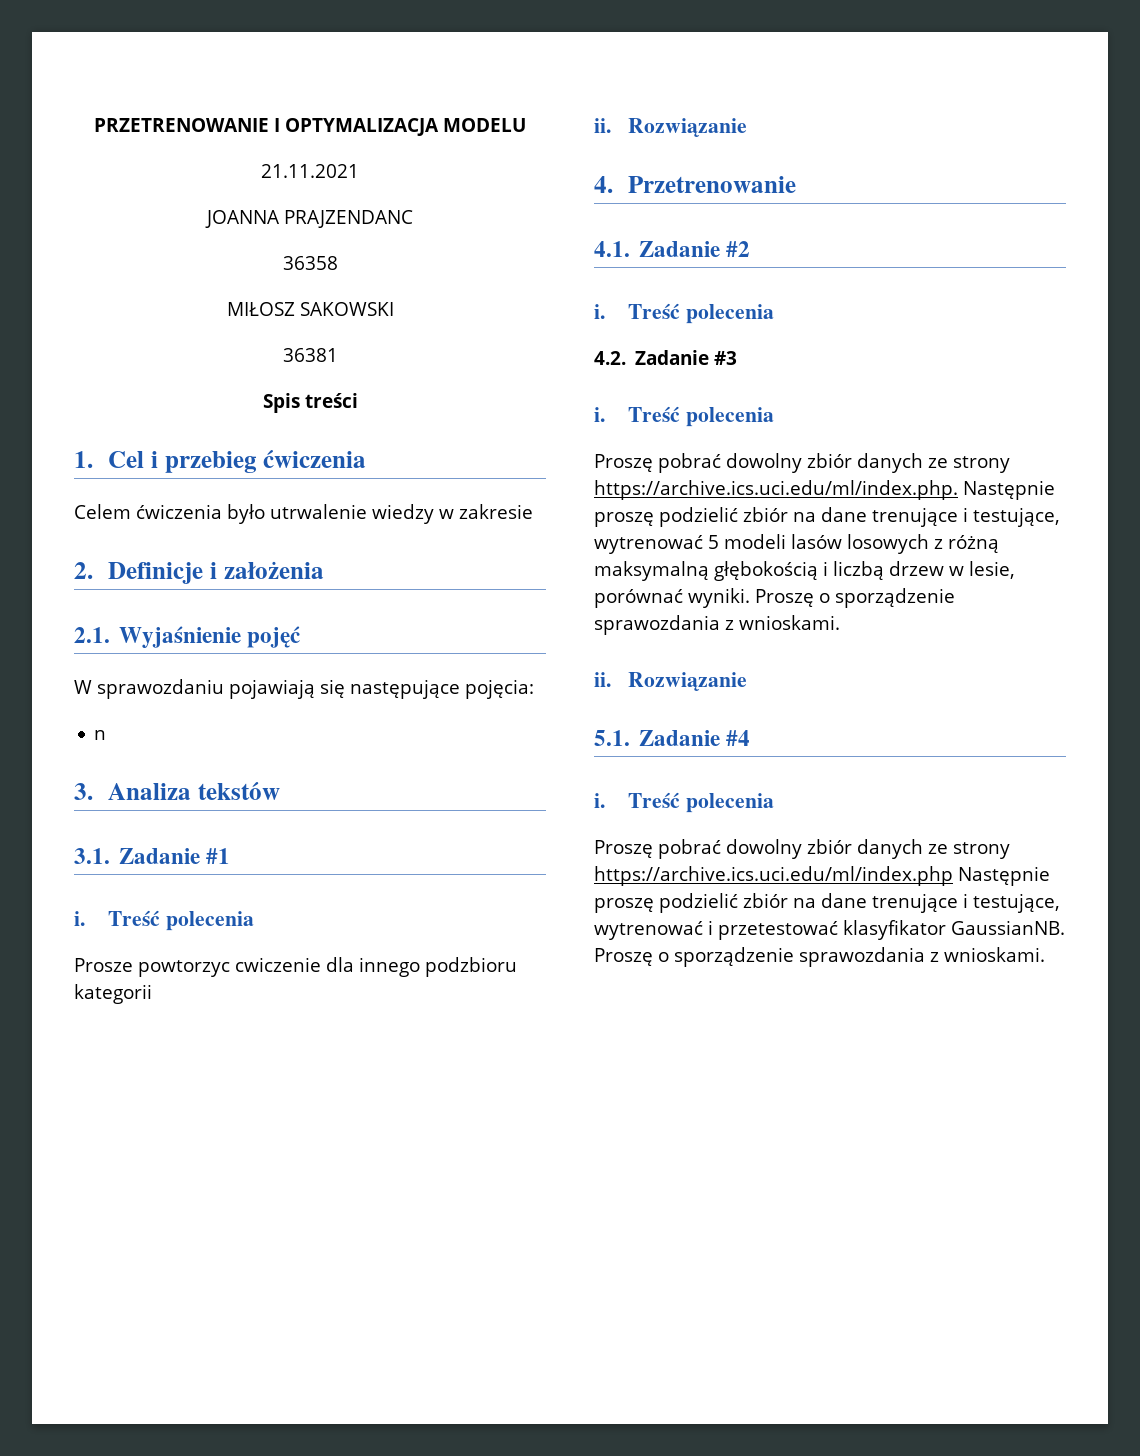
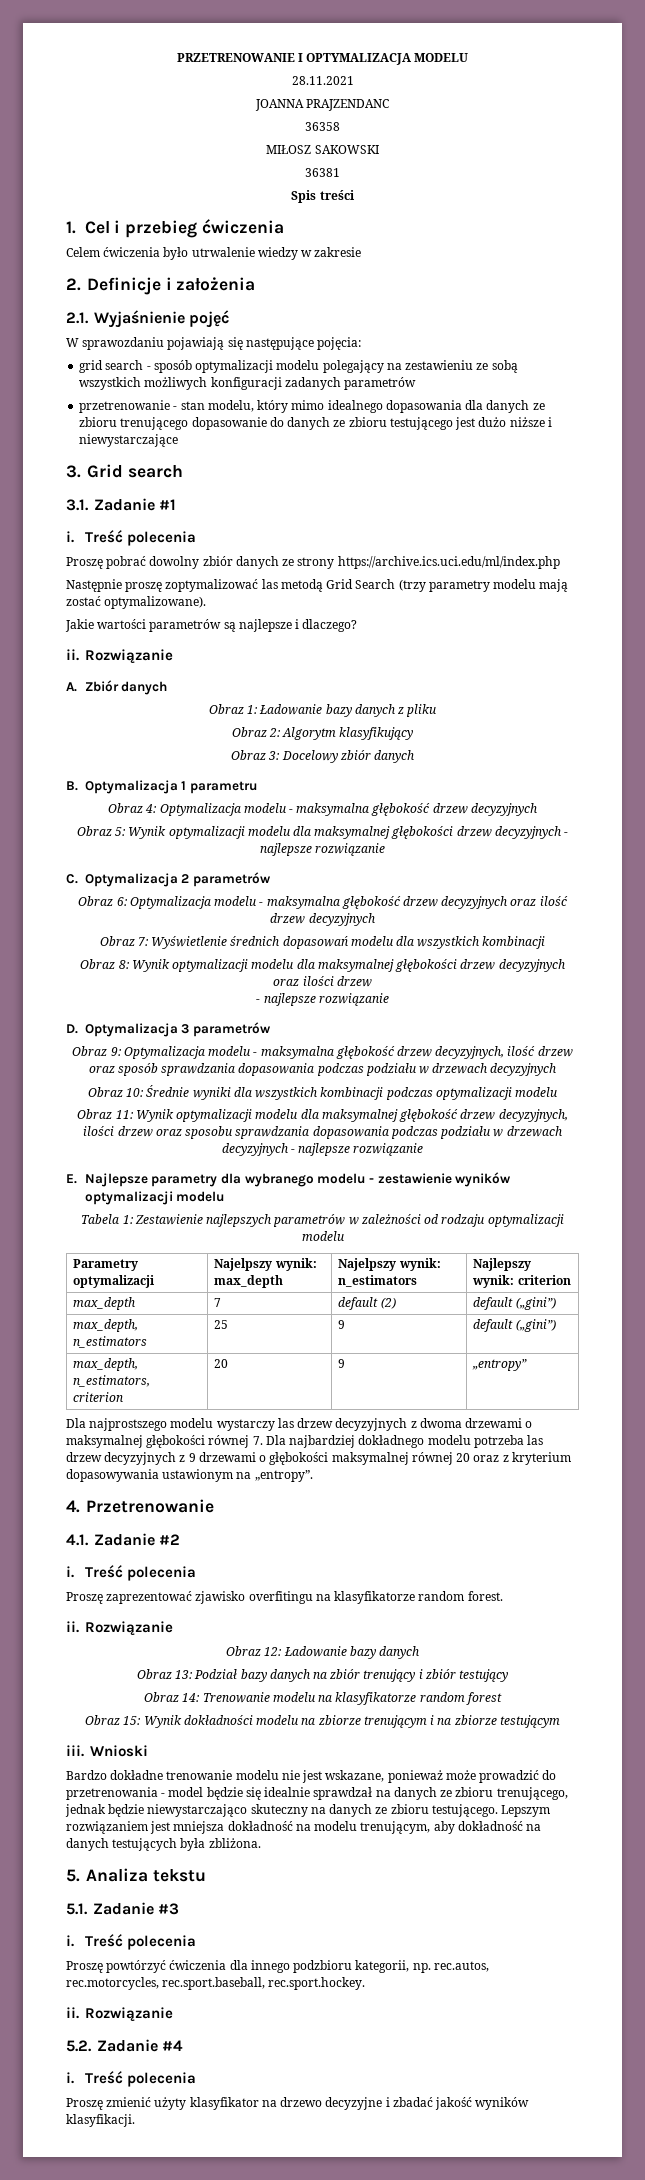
[261,164,359,178] 21.11.2021 -> [291,76,354,85] 28.11.2021
[94,730,107,740] n -> [79,360,518,373] [79,377,417,390] [79,400,545,413] [79,417,552,430] [79,434,179,447] grid search - sposób optymalizacji modelu polegający na zestawieniu ze sobą wszystkich możliwych konfiguracji zadanych parametrów // przetrenowanie - stan modelu, który mimo idealnego dopasowania dla danych ze zbioru trenującego dopasowanie do danych ze zbioru testującego jest dużo niższe i niewystarczające
[108,782,280,800] Analiza tekstów -> [87,464,183,478] Grid search
[74,957,517,977] [74,984,152,1004] [594,118,748,137] Prosze powtorzyc cwiczenie dla innego podzbioru kategorii // ii. Rozwiązanie -> [66,556,560,569] [66,579,569,592] [66,596,207,609] [65,619,358,632] [66,649,173,663] [66,680,168,695] [208,704,437,717] [231,727,414,740] [231,750,414,763] [66,780,258,794] [108,803,537,816] [76,826,569,839] [259,843,386,856] [66,872,272,887] [78,896,568,909] [270,913,375,926] [99,936,546,949] [80,959,565,972] [273,976,372,987] [256,993,389,1006] [66,1022,272,1037] [72,1046,573,1059] [88,1063,557,1076] [87,1085,558,1100] [77,1109,568,1122] [83,1126,562,1139] [221,1143,424,1156] [66,1172,512,1187] [84,1191,225,1205] [81,1214,564,1227] [301,1231,344,1241] [73,1259,139,1271] [73,1275,156,1288] [214,1258,317,1271] [214,1275,284,1288] [338,1258,441,1271] [338,1275,418,1287] [473,1258,532,1271] [472,1275,571,1288] [73,1297,136,1310] [214,1298,222,1307] [338,1297,396,1310] [473,1297,556,1310] [73,1319,139,1332] [73,1336,148,1348] [214,1320,229,1329] [338,1320,346,1329] [473,1319,556,1332] [73,1358,139,1371] [73,1375,151,1387] [73,1392,124,1402] [214,1359,229,1368] [338,1359,346,1368] [472,1359,528,1371] [66,1418,533,1431] [66,1435,544,1448] [66,1452,571,1465] [66,1469,313,1482] Proszę pobrać dowolny zbiór danych ze strony https://archive.ics.uci.edu/ml/index.php // Następnie proszę zoptymalizować las metodą Grid Search (trzy parametry modelu mają zostać optymalizowane). // Jakie wartości parametrów są najlepsze i dlaczego? // ii. Rozwiązanie // A. Zbiór danych // Obraz 1: Ładowanie bazy danych z pliku // Obraz 2: Algorytm klasyfikujący // Obraz 3: Docelowy zbiór danych // B. Optymalizacja 1 parametru // Obraz 4: Optymalizacja modelu - maksymalna głębokość drzew decyzyjnych // Obraz 5: Wynik optymalizacji modelu dla maksymalnej głębokości drzew decyzyjnych - najlepsze rozwiązanie // C. Optymalizacja 2 parametrów // Obraz 6: Optymalizacja modelu - maksymalna głębokość drzew decyzyjnych oraz ilość drzew decyzyjnych // Obraz 7: Wyświetlenie średnich dopasowań modelu dla wszystkich kombinacji // Obraz 8: Wynik optymalizacji modelu dla maksymalnej głębokości drzew decyzyjnych oraz ilości drzew // - najlepsze rozwiązanie // D. Optymalizacja 3 parametrów // Obraz 9: Optymalizacja modelu - maksymalna głębokość drzew decyzyjnych, ilość drzew oraz sposób sprawdzania dopasowania podczas podziału w drzewach decyzyjnych // Obraz 10: Średnie wyniki dla wszystkich kombinacji podczas optymalizacji modelu // Obraz 11: Wynik optymalizacji modelu dla maksymalnej głębokość drzew decyzyjnych, ilości drzew oraz sposobu sprawdzania dopasowania podczas podziału w drzewach decyzyjnych - najlepsze rozwiązanie // E. Najlepsze parametry dla wybranego modelu - zestawienie wyników optymalizacji modelu // Tabela 1: Zestawienie najlepszych parametrów w zależności od rodzaju optymalizacji modelu // Parametry optymalizacji | Najelpszy wynik: max_depth | Najelpszy wynik: n_estimators | Najlepszy wynik: criterion // max_depth | 7 | default (2) | default („gini”) // max_depth, n_estimators | 25 | 9 | default („gini”) // max_depth, n_estimators, criterion | 20 | 9 | „entropy” // Dla najprostszego modelu wystarczy las drzew decyzyjnych z dwoma drzewami o maksymalnej głębokości równej 7. Dla najbardziej dokładnego modelu potrzeba las drzew decyzyjnych z 9 drzewami o głębokości maksymalnej równej 20 oraz z kryterium dopasowywania ustawionym na „entropy”.
[594,351,626,365] 4.2. -> [66,1591,503,1604] [66,1621,173,1635] [226,1646,419,1659] [136,1669,509,1682] [144,1692,502,1705] [85,1715,560,1728] [66,1745,148,1757] [66,1770,557,1783] [66,1787,568,1800] [65,1804,551,1817] [66,1821,542,1834] [66,1838,261,1851] [66,1868,206,1882] [66,1903,88,1915] Proszę zaprezentować zjawisko overfitingu na klasyfikatorze random forest. // ii. Rozwiązanie // Obraz 12: Ładowanie bazy danych // Obraz 13: Podział bazy danych na zbiór trenujący i zbiór testujący // Obraz 14: Trenowanie modelu na klasyfikatorze random forest // Obraz 15: Wynik dokładności modelu na zbiorze trenującym i na zbiorze testującym // iii. Wnioski // Bardzo dokładne trenowanie modelu nie jest wskazane, ponieważ może prowadzić do przetrenowania - model będzie się idealnie sprawdzał na danych ze zbioru trenującego, jednak będzie niewystarczająco skuteczny na danych ze zbioru testującego. Lepszym rozwiązaniem jest mniejsza dokładność na modelu trenującym, aby dokładność na danych testujących była zbliżona. // 5. Analiza tekstu // 5.1.
[658,453,1010,473] [594,480,1055,500] [594,507,1060,527] [594,534,999,554] [594,561,1015,581] [594,588,955,608] [594,615,840,635] [594,672,748,691] [594,730,630,746] pobrać dowolny zbiór danych ze strony https://archive.ics.uci.edu/ml/index.php. Następnie proszę podzielić zbiór na dane trenujące i testujące, wytrenować 5 modeli lasów losowych z różną maksymalną głębokością i liczbą drzew w lesie, porównać wyniki. Proszę o sporządzenie sprawozdania z wnioskami. // ii. Rozwiązanie // 5.1. -> [106,1960,489,1973] [66,1977,366,1990] [66,2007,173,2021] [66,2040,92,2052] powtórzyć ćwiczenia dla innego podzbioru kategorii, np. rec.autos, rec.motorcycles, rec.sport.baseball, rec.sport.hockey. // ii. Rozwiązanie // 5.2.
[658,839,1010,859] [594,866,1050,886] [594,893,1060,913] [594,920,1065,940] [594,947,1045,967] pobrać dowolny zbiór danych ze strony https://archive.ics.uci.edu/ml/index.php Następnie proszę podzielić zbiór na dane trenujące i testujące, wytrenować i przetestować klasyfikator GaussianNB. Proszę o sporządzenie sprawozdania z wnioskami. -> [106,2097,530,2110] [66,2114,135,2127] zmienić użyty klasyfikator na drzewo decyzyjne i zbadać jakość wyników klasyfikacji.

